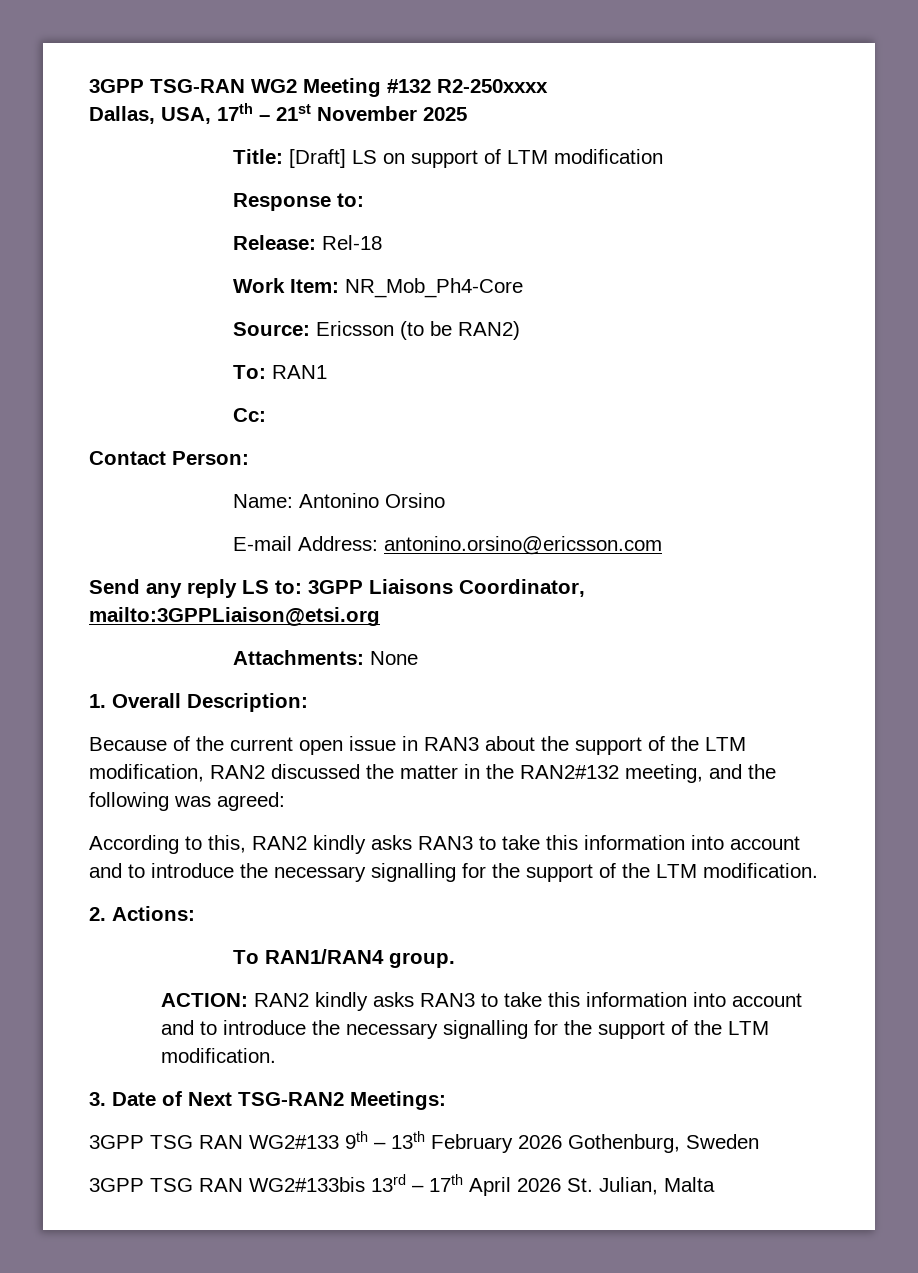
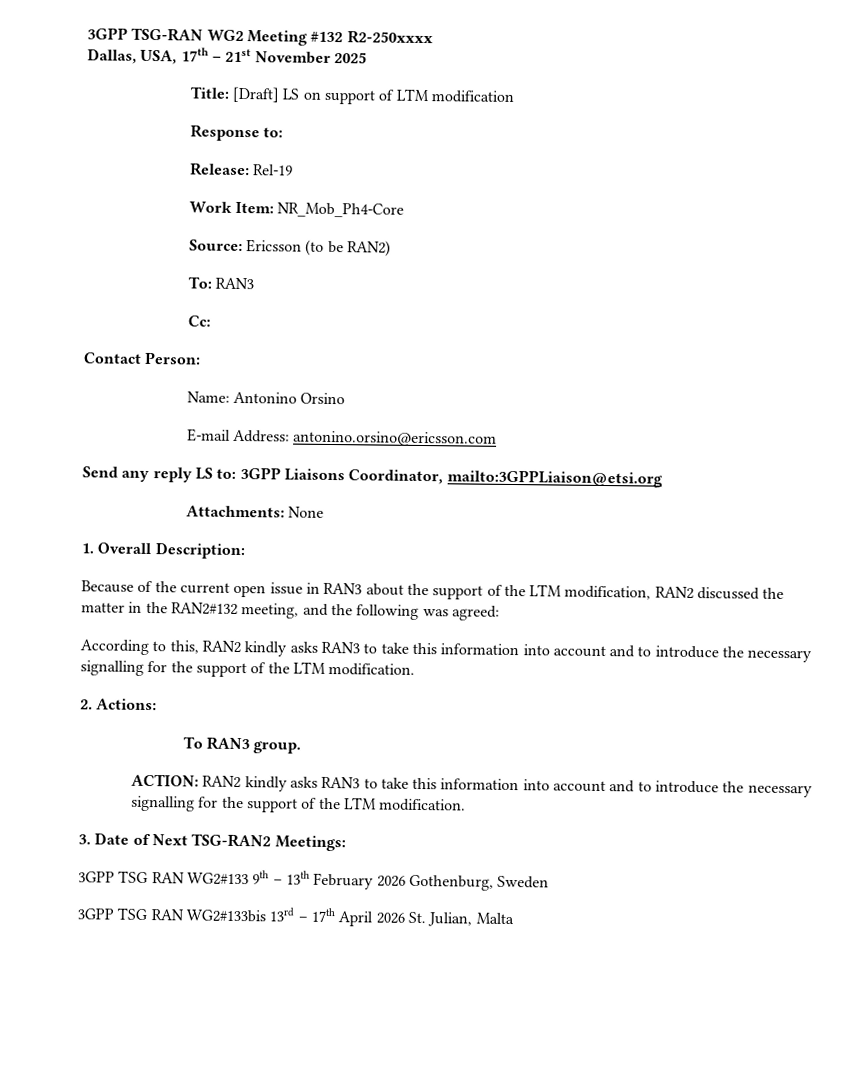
[321,235,382,250] Rel-18 -> [253,164,294,176] Rel-19
[271,365,327,379] RAN1 -> [215,277,255,290] RAN3
[264,949,384,964] RAN1/RAN4 -> [206,736,251,751] RAN3

